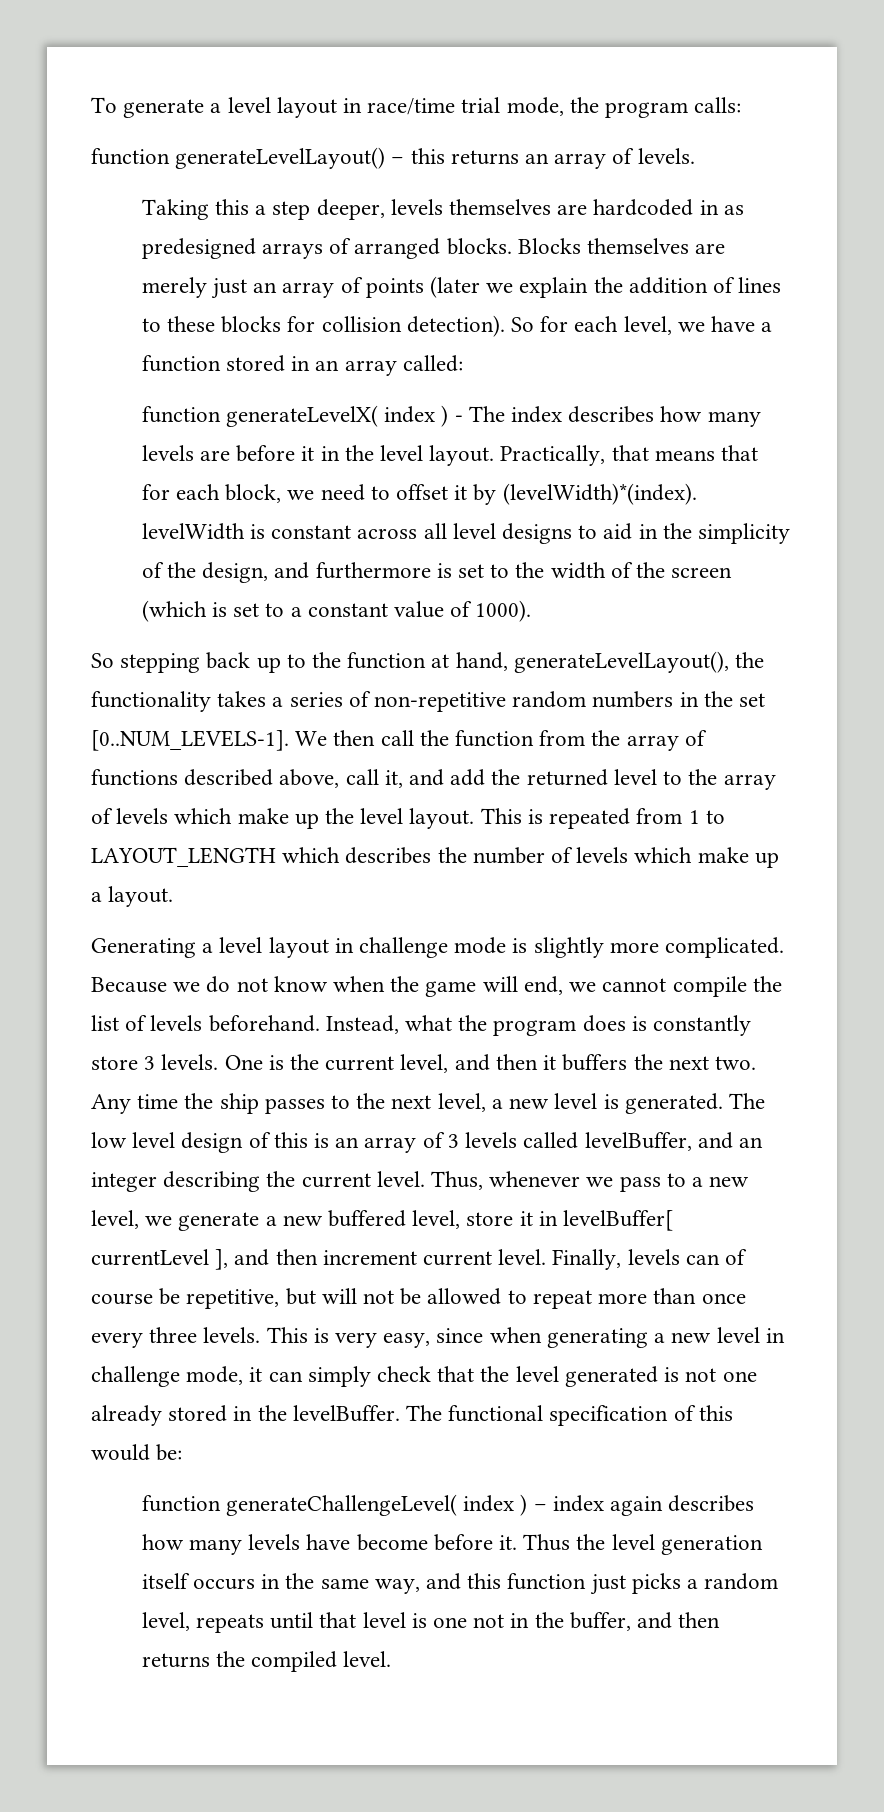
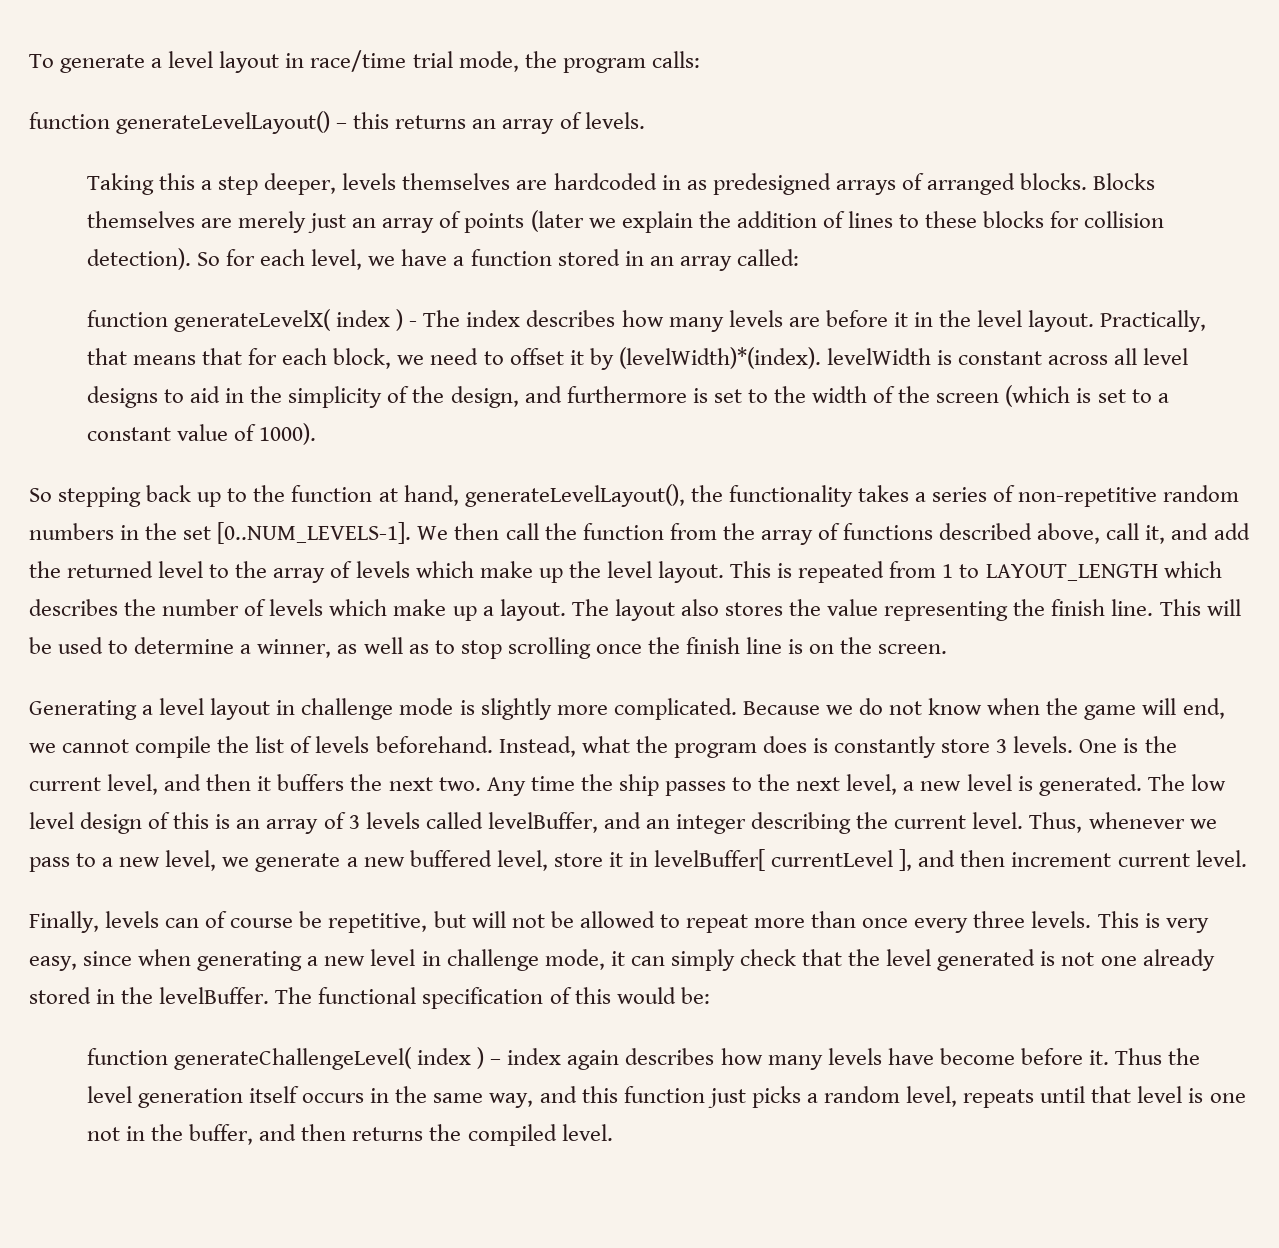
(174, 896) none -> [571,599,1241,621] [29,637,948,659] The layout also stores the value representing the finish line. This will be used to determine a winner, as well as to stop scrolling once the finish line is on the screen.
(547, 1257) none -> (1247, 858) //

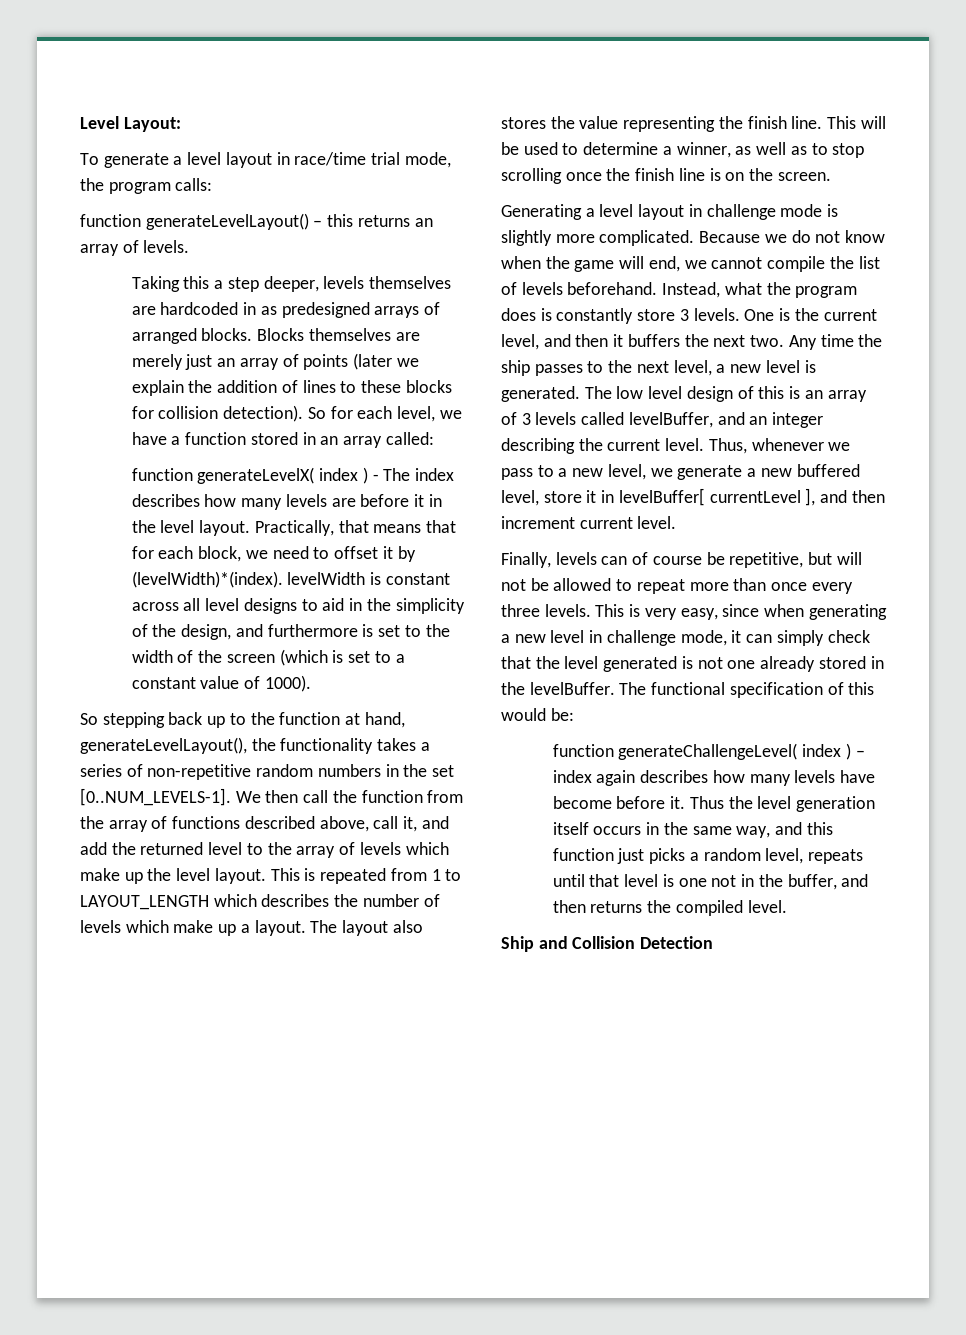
(29, 61) none -> [80,116,181,132] Level Layout: //
(613, 1132) none -> [501,936,714,952] // Ship and Collision Detection

